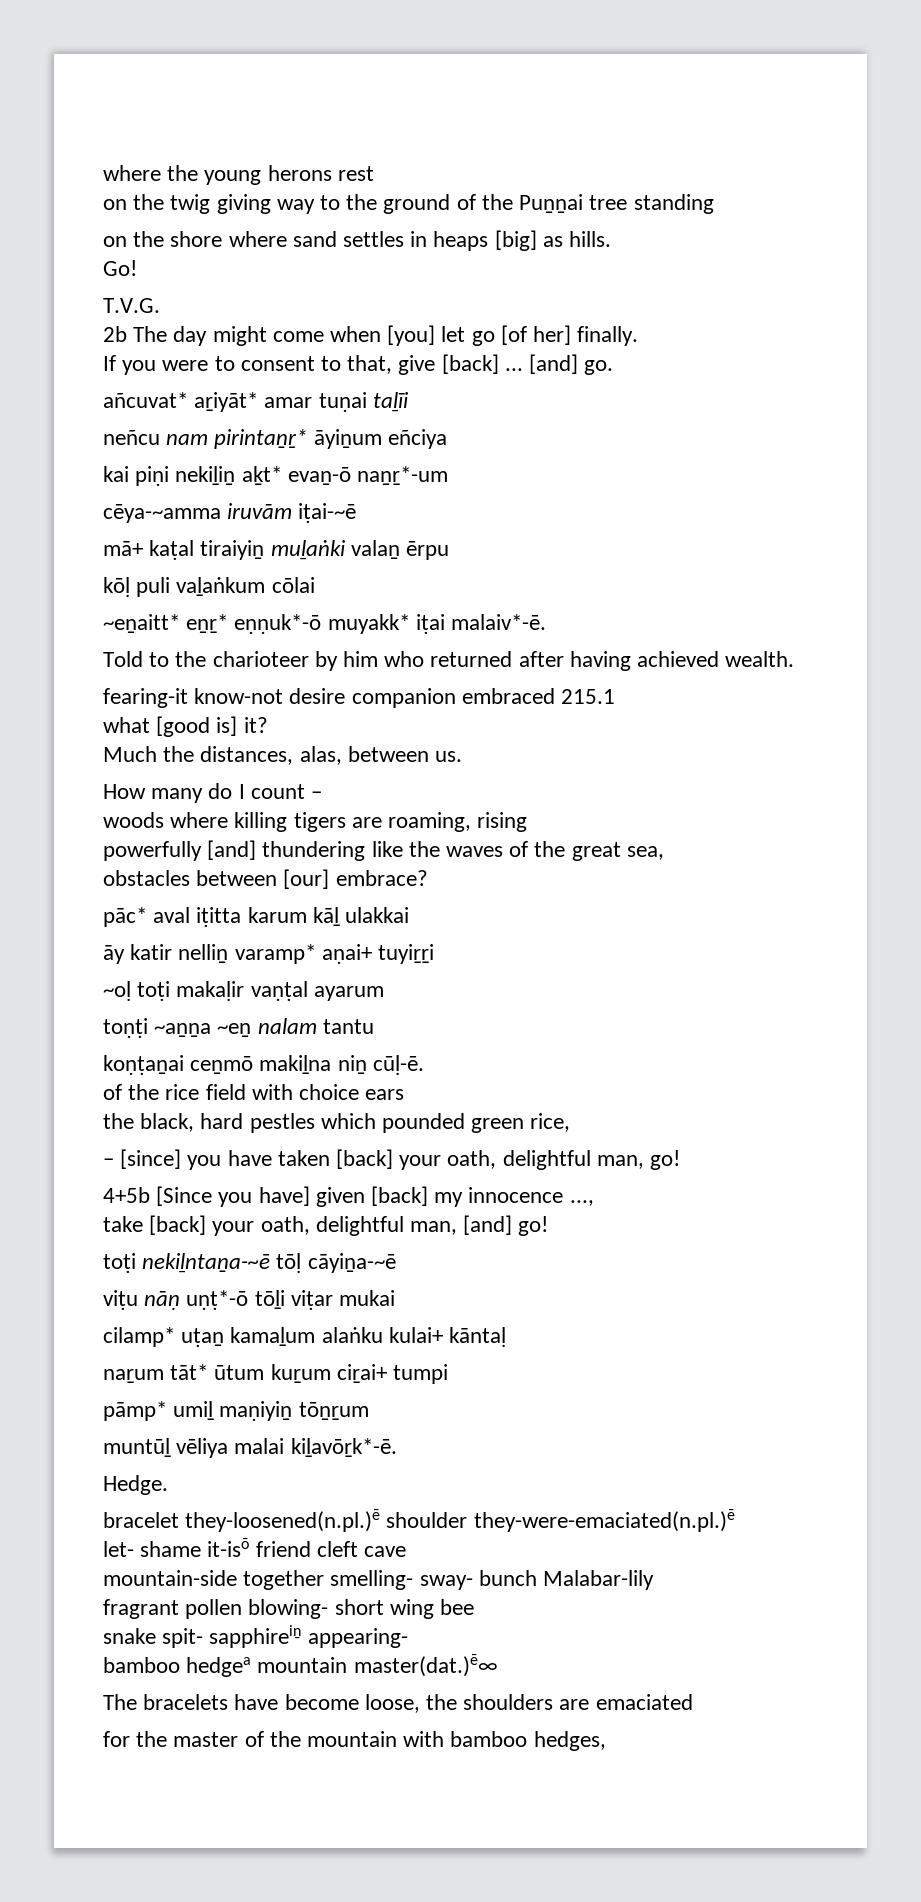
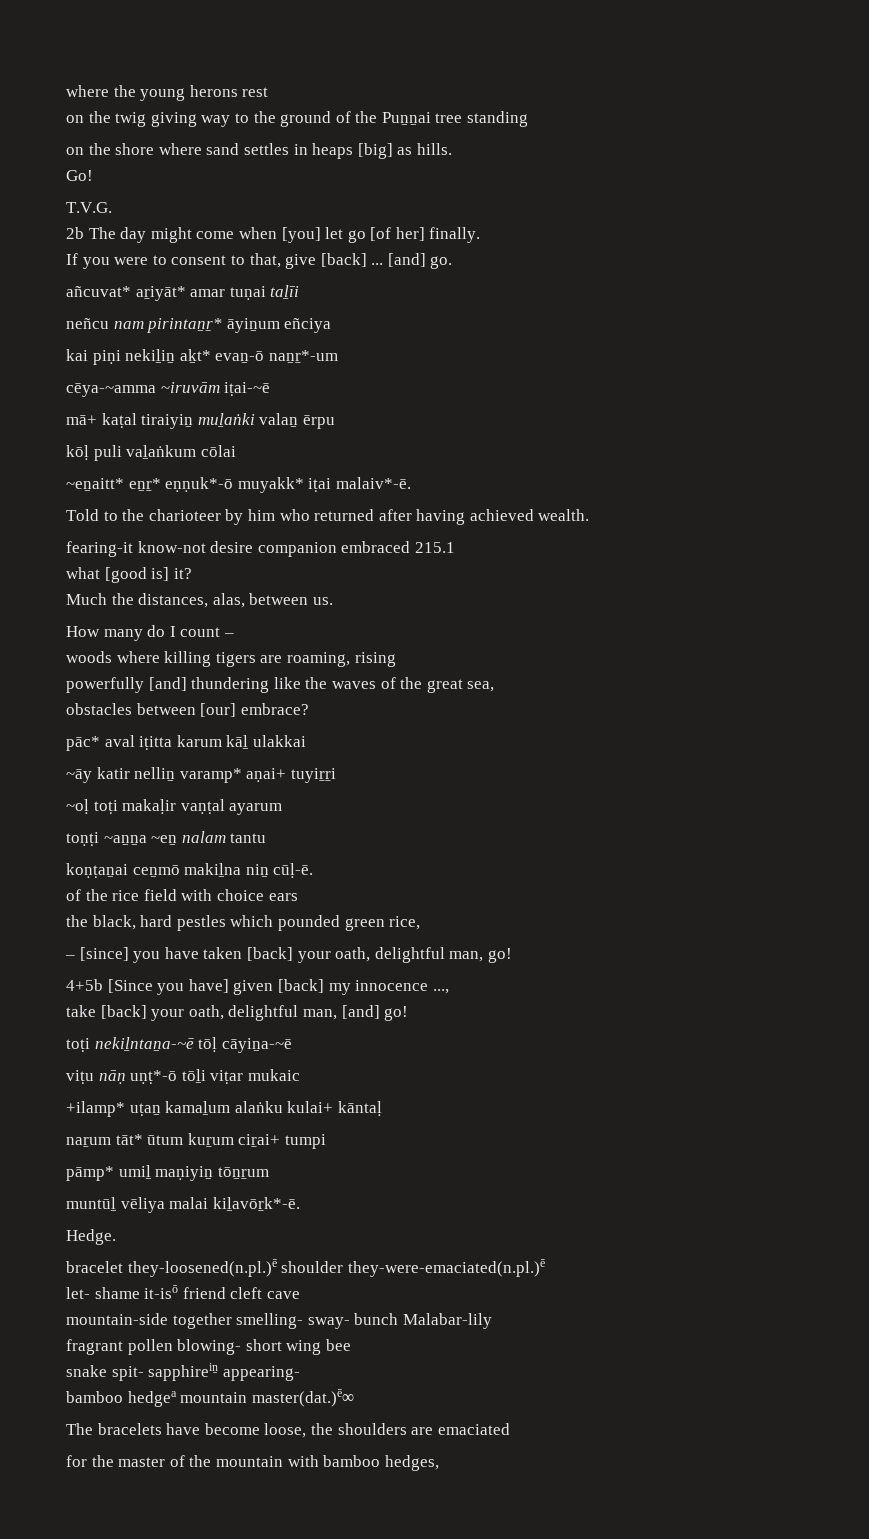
[227,503,293,519] iruvām -> [160,382,220,393] ~iruvām
[103,945,125,964] āy -> [66,769,92,783] ~āy
[339,1290,396,1306] [103,1327,175,1347] mukai // cilamp* -> [247,1069,300,1081] [66,1101,125,1117] mukaic // +ilamp*

